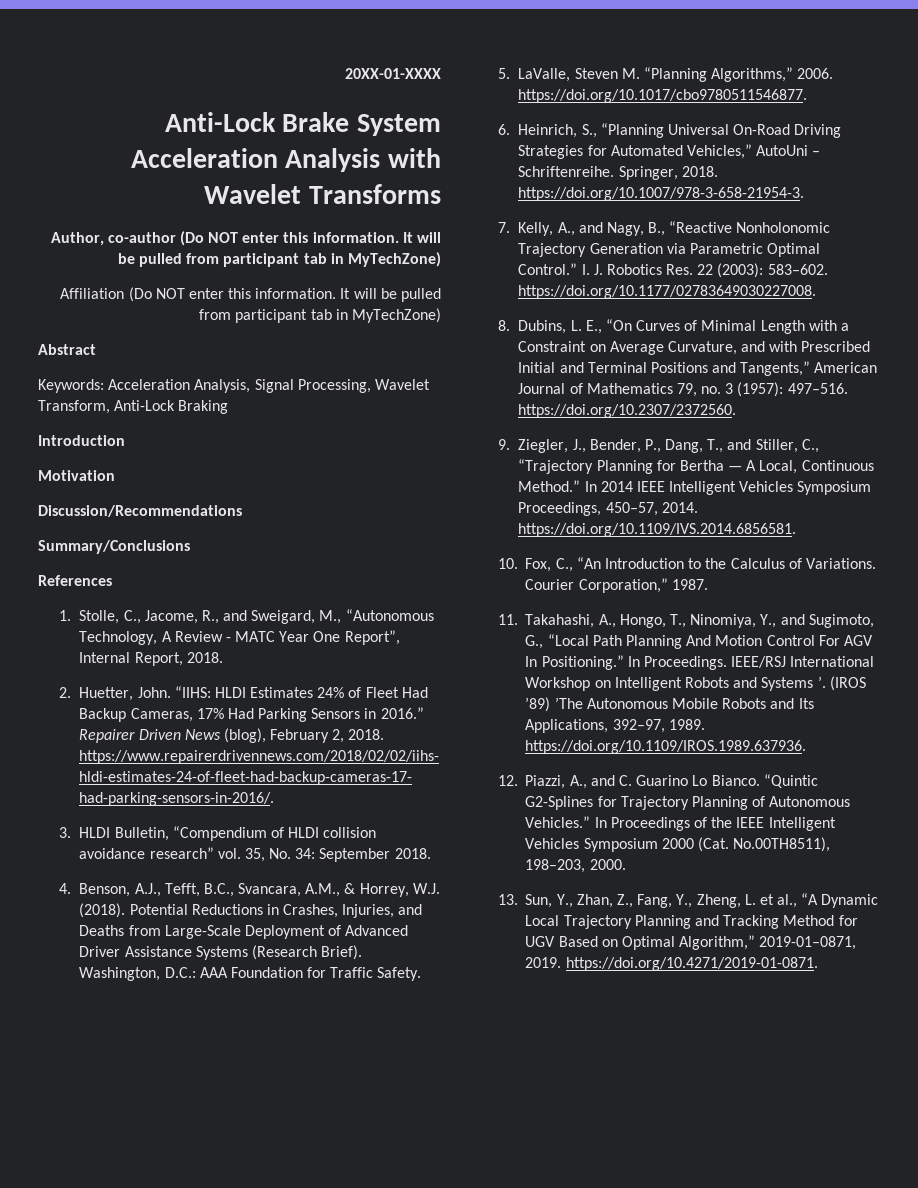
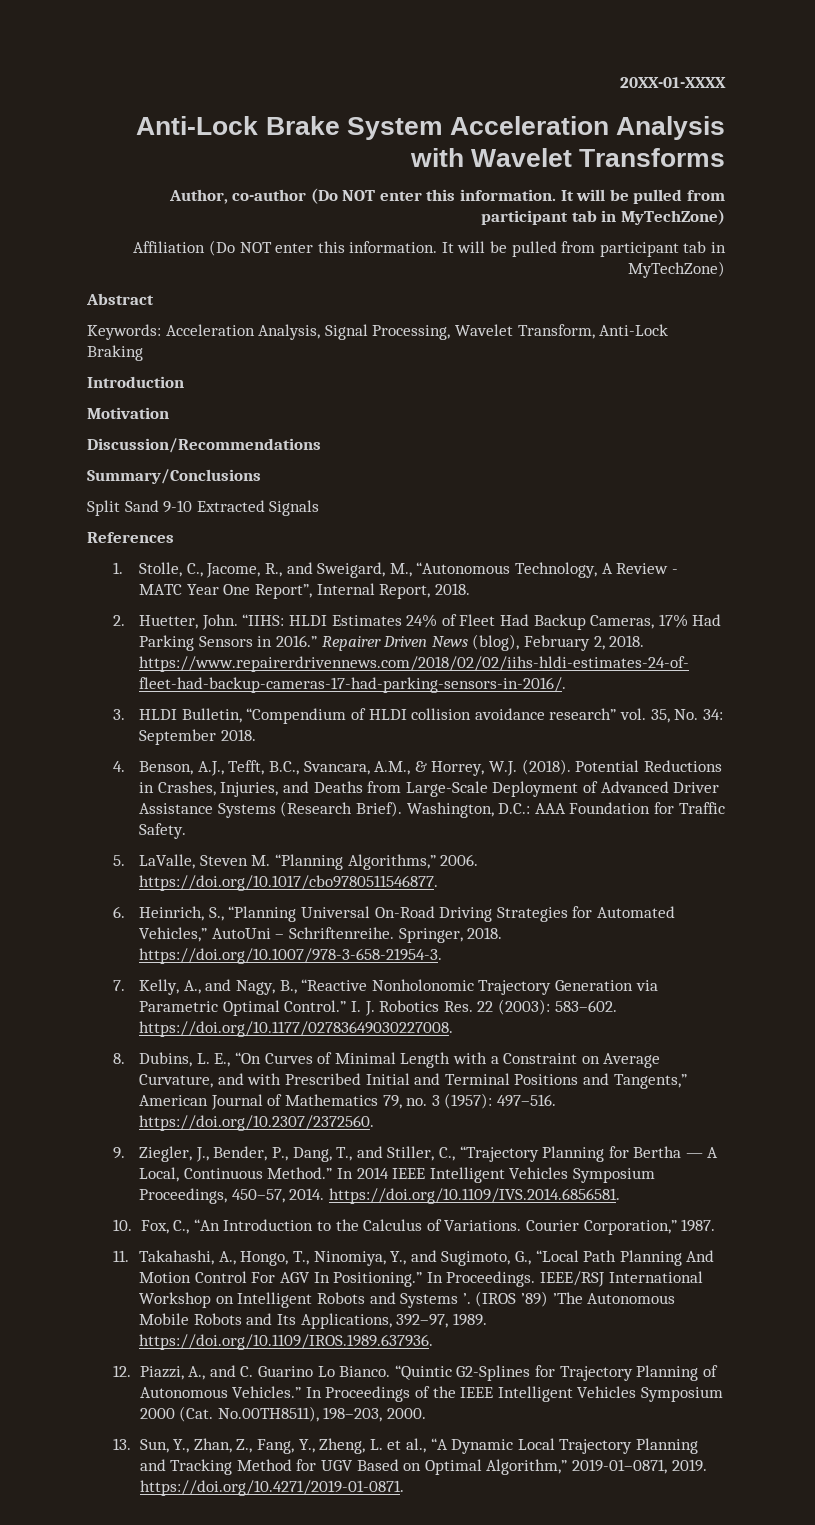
(190, 547) none -> [87,500,320,516] // Split Sand 9-10 Extracted Signals

